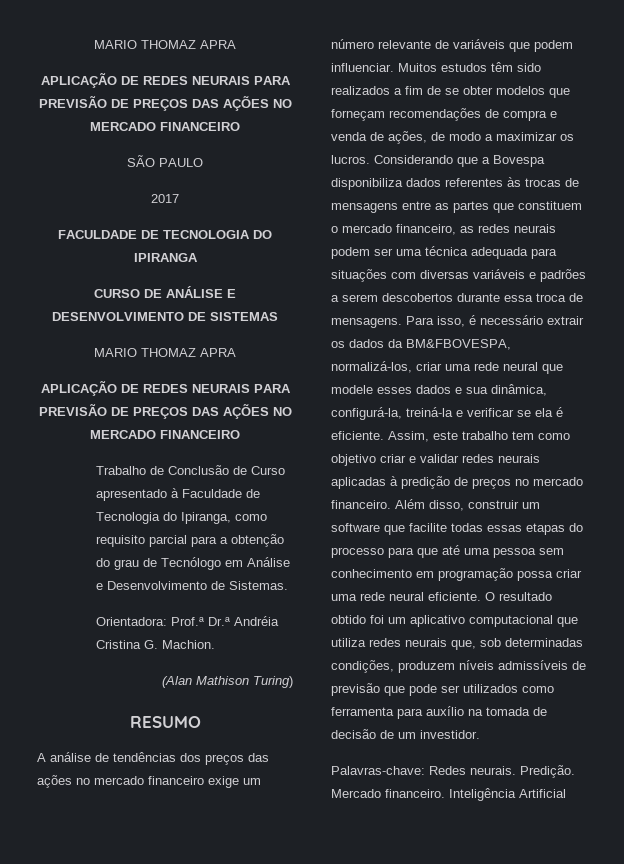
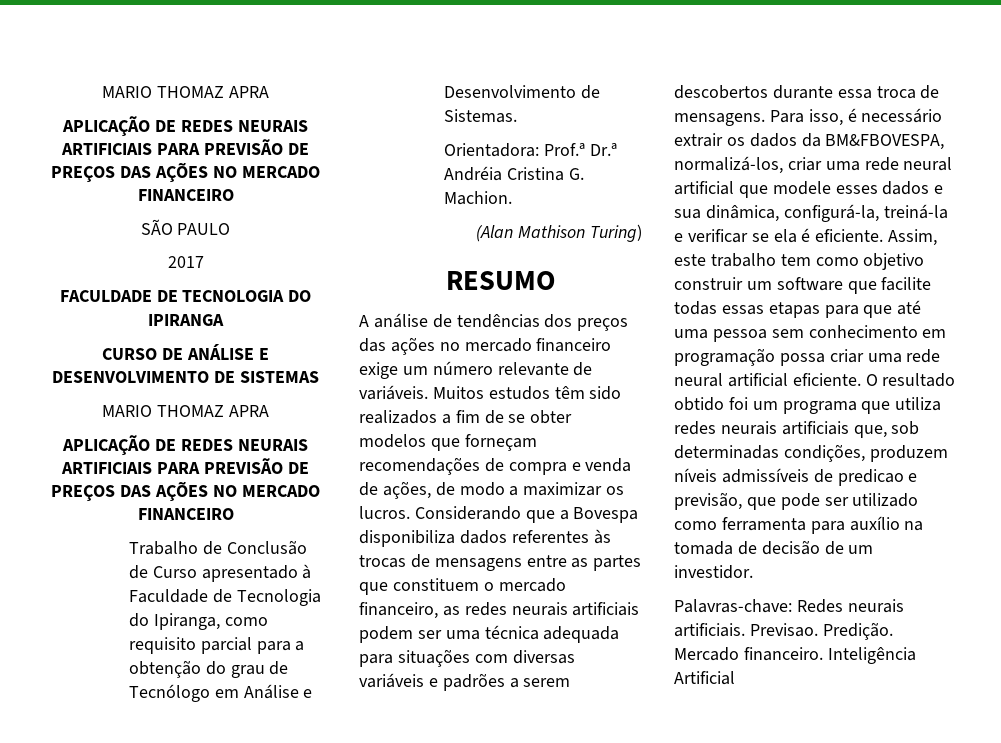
[94,40,236,49] [40,73,250,88] MARIO THOMAZ APRA // APLICAÇÃO DE REDES NEURAIS -> [102,86,269,98] [62,116,308,137] [61,143,153,155] MARIO THOMAZ APRA // APLICAÇÃO DE REDES NEURAIS ARTIFICIAIS
(250, 388) none -> [61,462,153,474] ARTIFICIAIS
[453,39,573,52] [331,63,394,72] variáveis que podem influenciar. -> [359,385,428,400] variáveis.
(556, 228) none -> [572,602,640,616] artificiais
(538, 366) none -> [674,181,734,195] artificial
[380,454,540,463] [331,476,583,489] [331,499,464,511] criar e validar redes neurais aplicadas à predição de preços no mercado financeiro. Além disso, -> (925, 261) none
[569,523,583,532] [331,547,384,558] do processo -> (820, 310) none
(424, 596) none -> [727,373,788,387] artificial
[410,615,553,627] aplicativo computacional -> [782,401,857,414] programa
(447, 642) none -> [781,421,849,435] artificiais
[331,683,380,696] previsão -> [837,469,918,486] [674,492,742,510] predicao e previsão,
[463,684,518,693] utilizados -> [852,493,919,507] utilizado
[470,766,516,775] neurais. -> [847,599,904,613] [674,623,818,637] neurais artificiais. Previsao.

